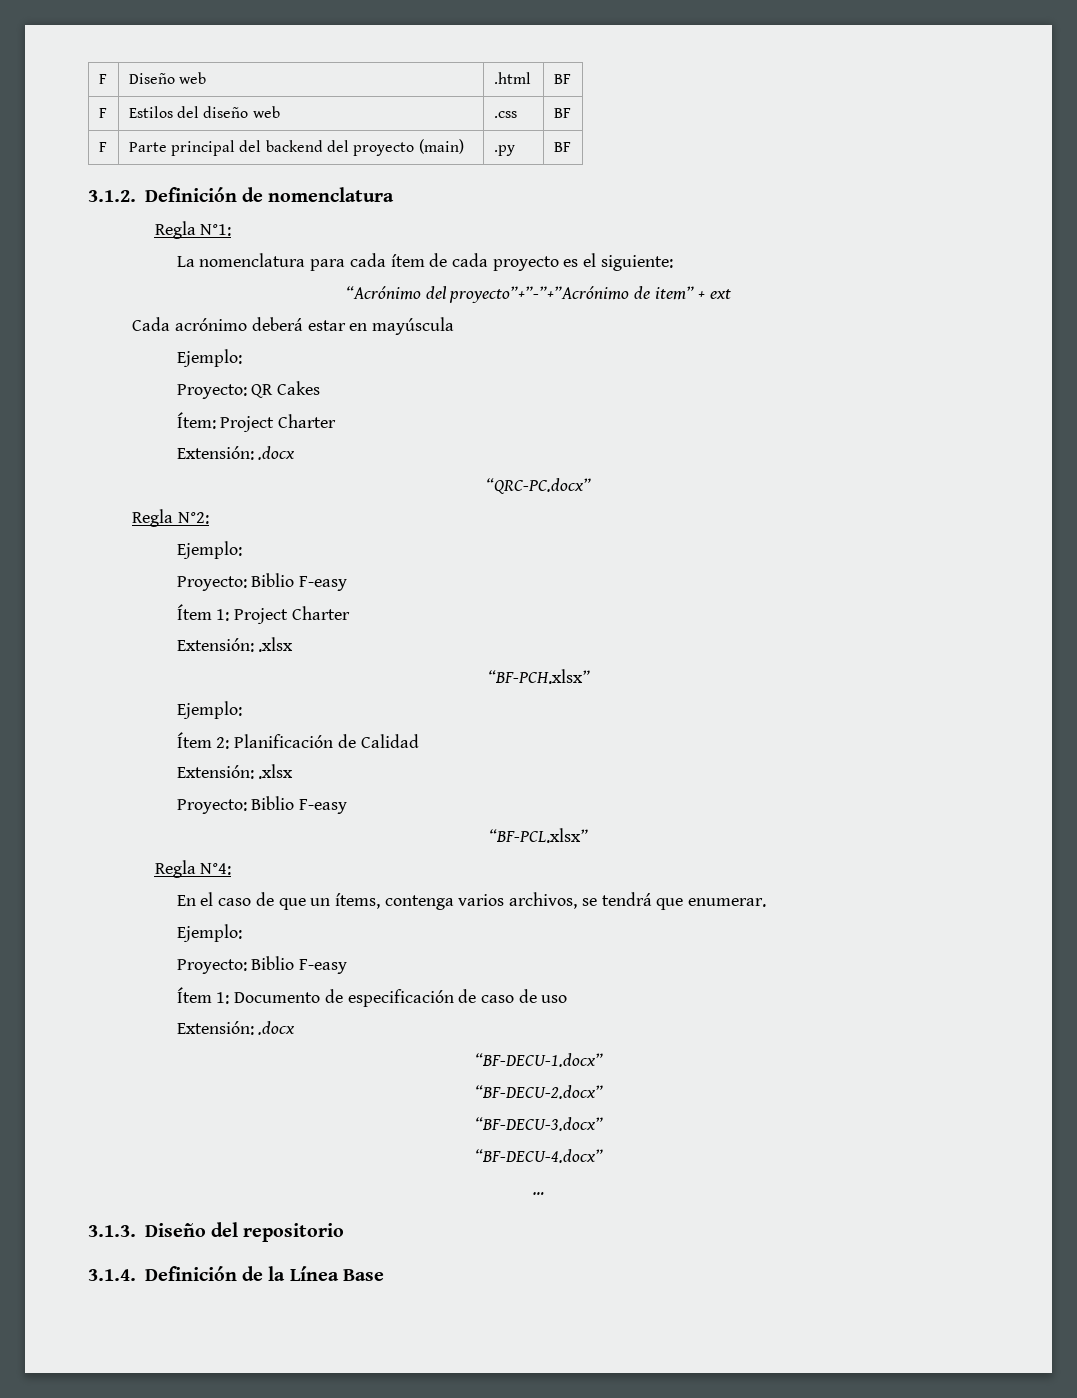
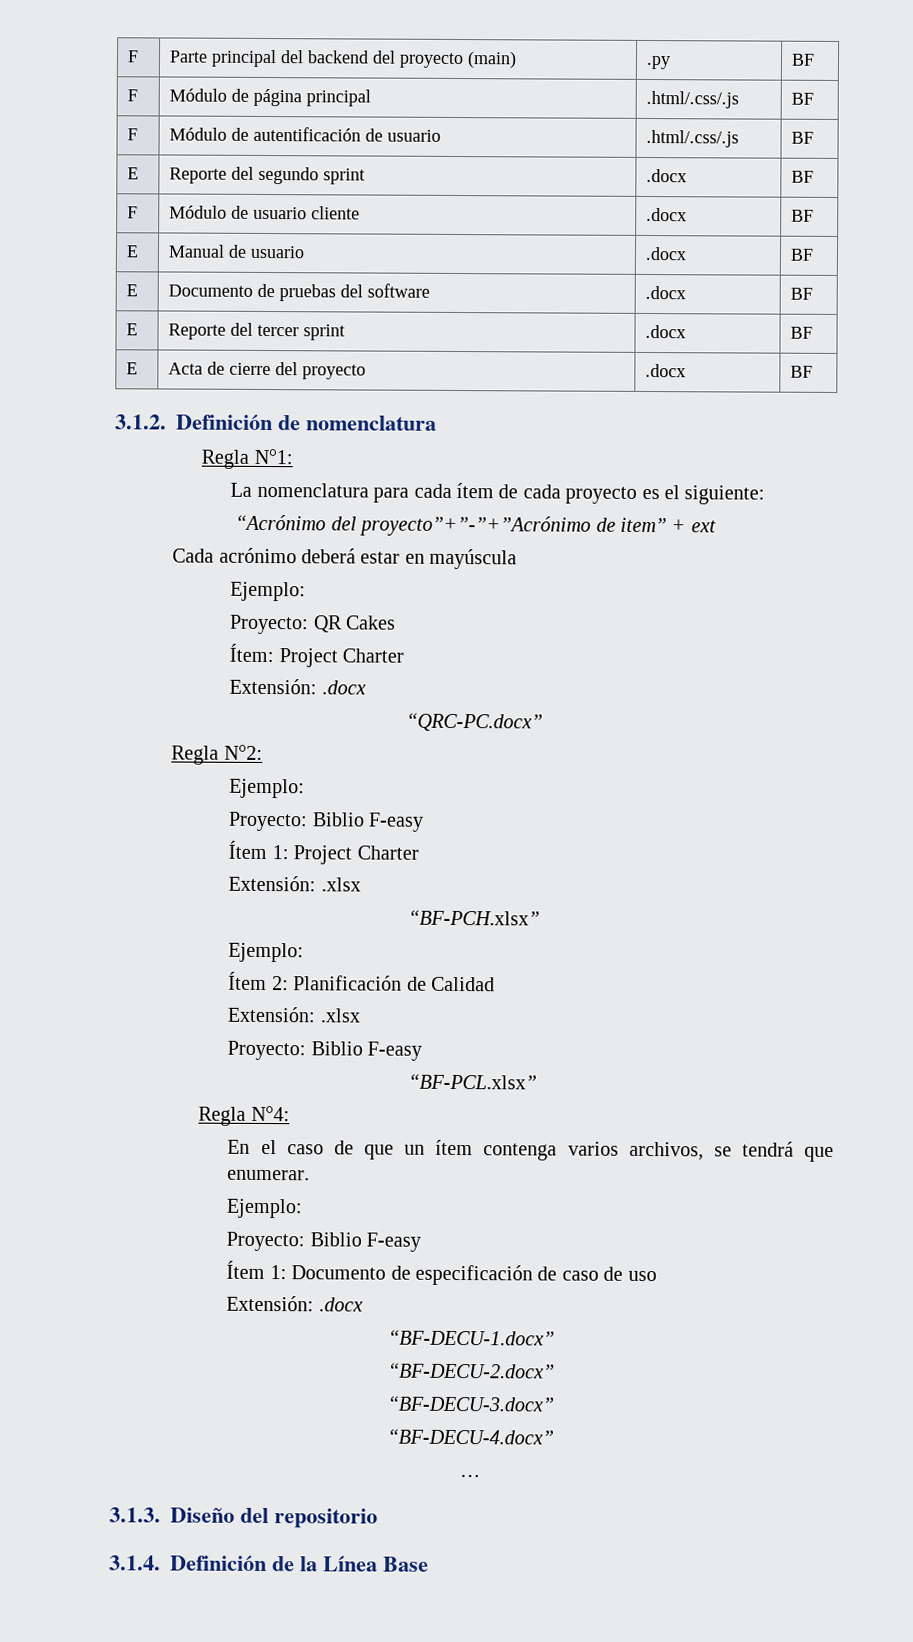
[98,74,107,84] [128,72,207,84] [493,72,531,84] [553,74,571,84] [98,108,107,118] [128,106,280,118] [493,111,517,118] [553,108,571,118] [98,142,107,152] F | Diseño web | .html | BF // F | Estilos del diseño web | .css | BF // F -> [126,50,139,63] F
(571, 147) none -> [126,89,138,102] [168,88,371,107] [645,90,739,109] [790,92,814,105] [126,128,138,141] [168,126,441,142] [645,129,739,148] [790,131,814,144] [126,167,139,180] [168,166,365,185] [645,168,687,183] [790,170,814,183] [126,206,138,219] [168,205,360,220] [645,207,687,222] [790,209,814,222] [125,245,139,258] [167,244,305,259] [644,246,687,261] [789,248,814,261] [125,284,138,297] [167,283,430,302] [644,285,686,300] [789,287,813,300] [125,323,138,336] [167,322,345,341] [644,324,686,339] [789,326,813,339] [125,362,138,375] [167,361,366,380] [644,363,686,378] [789,365,813,378] // F | Módulo de página principal | .html/.css/.js | BF // F | Módulo de autentificación de usuario | .html/.css/.js | BF // E | Reporte del segundo sprint | .docx | BF // F | Módulo de usuario cliente | .docx | BF // E | Manual de usuario | .docx | BF // E | Documento de pruebas del software | .docx | BF // E | Reporte del tercer sprint | .docx | BF // E | Acta de cierre del proyecto | .docx | BF
[335,893,381,909] ítems, -> [435,1139,474,1156] ítem

